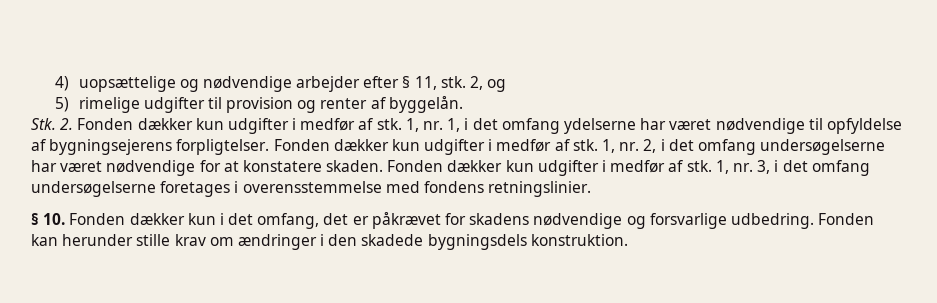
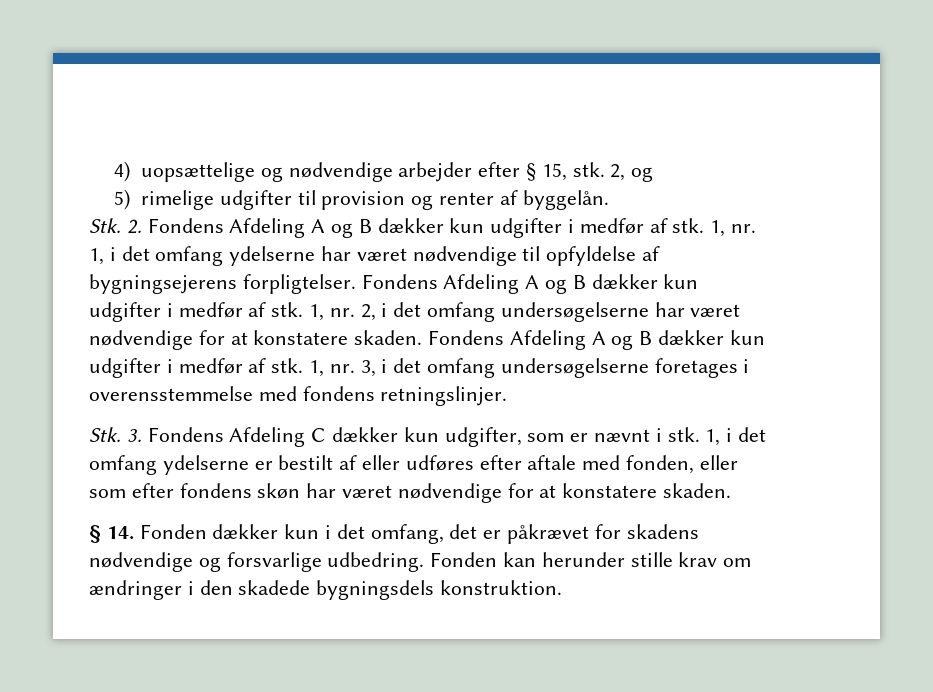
[414,76,437,90] 11, -> [541,163,567,181] 15,
[77,118,134,130] Fonden -> [147,218,372,238] Fondens Afdeling A og B
[273,139,330,151] Fonden -> [361,274,586,294] Fondens Afdeling A og B
[387,160,444,172] Fonden -> [428,330,653,350] Fondens Afdeling A og B
[488,181,592,197] [31,213,66,225] retningslinier. // § 10. -> [380,386,508,406] [89,427,767,447] [89,455,738,475] [89,483,732,503] [89,525,134,543] retningslinjer. // Stk. 3. Fondens Afdeling C dækker kun udgifter, som er nævnt i stk. 1, i det omfang ydelserne er bestilt af eller udføres efter aftale med fonden, eller som efter fondens skøn har været nødvendige for at konstatere skaden. // § 14.

